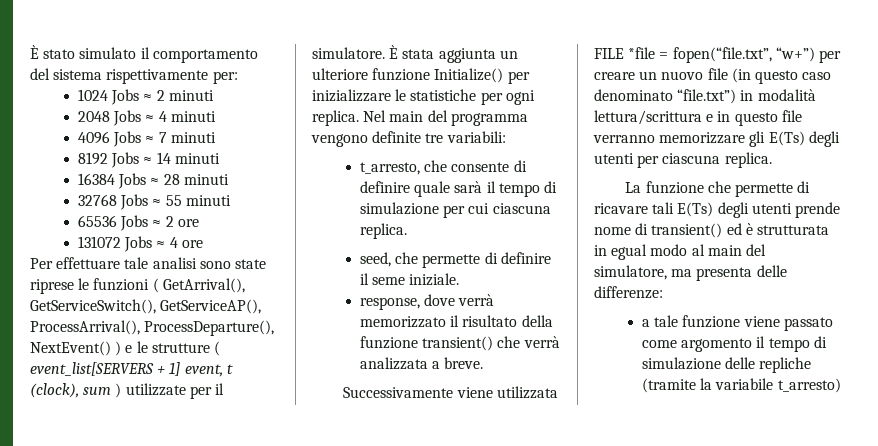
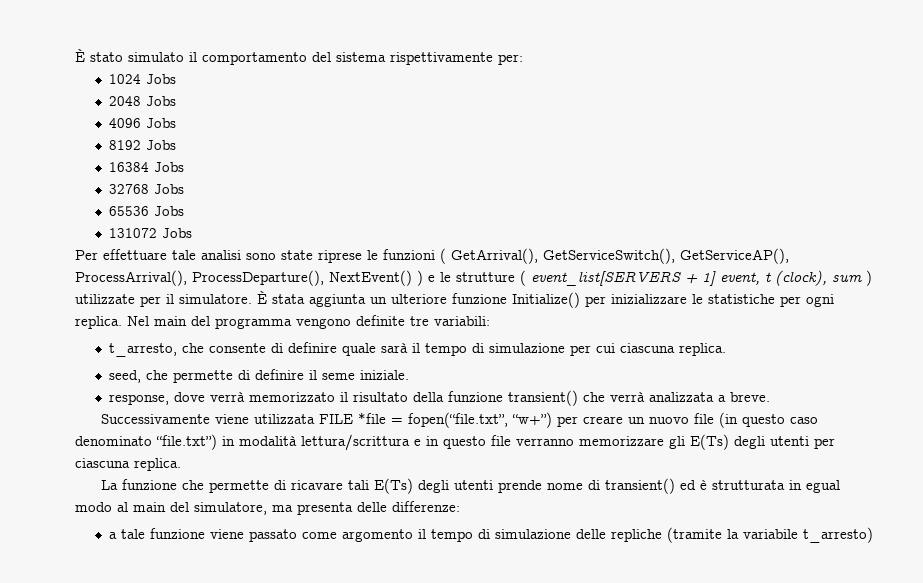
[143,90,214,101] ≈ 2 minuti -> (177, 79) none
[145,111,216,122] ≈ 4 minuti -> (177, 101) none
[145,132,216,143] ≈ 7 minuti -> (177, 123) none
[143,152,220,164] ≈ 14 minuti -> (177, 145) none
[150,174,229,185] ≈ 28 minuti -> (185, 167) none
[152,195,231,206] ≈ 55 minuti -> (185, 189) none
[152,216,199,227] ≈ 2 ore -> (185, 211) none
[156,237,203,248] ≈ 4 ore -> (193, 233) none

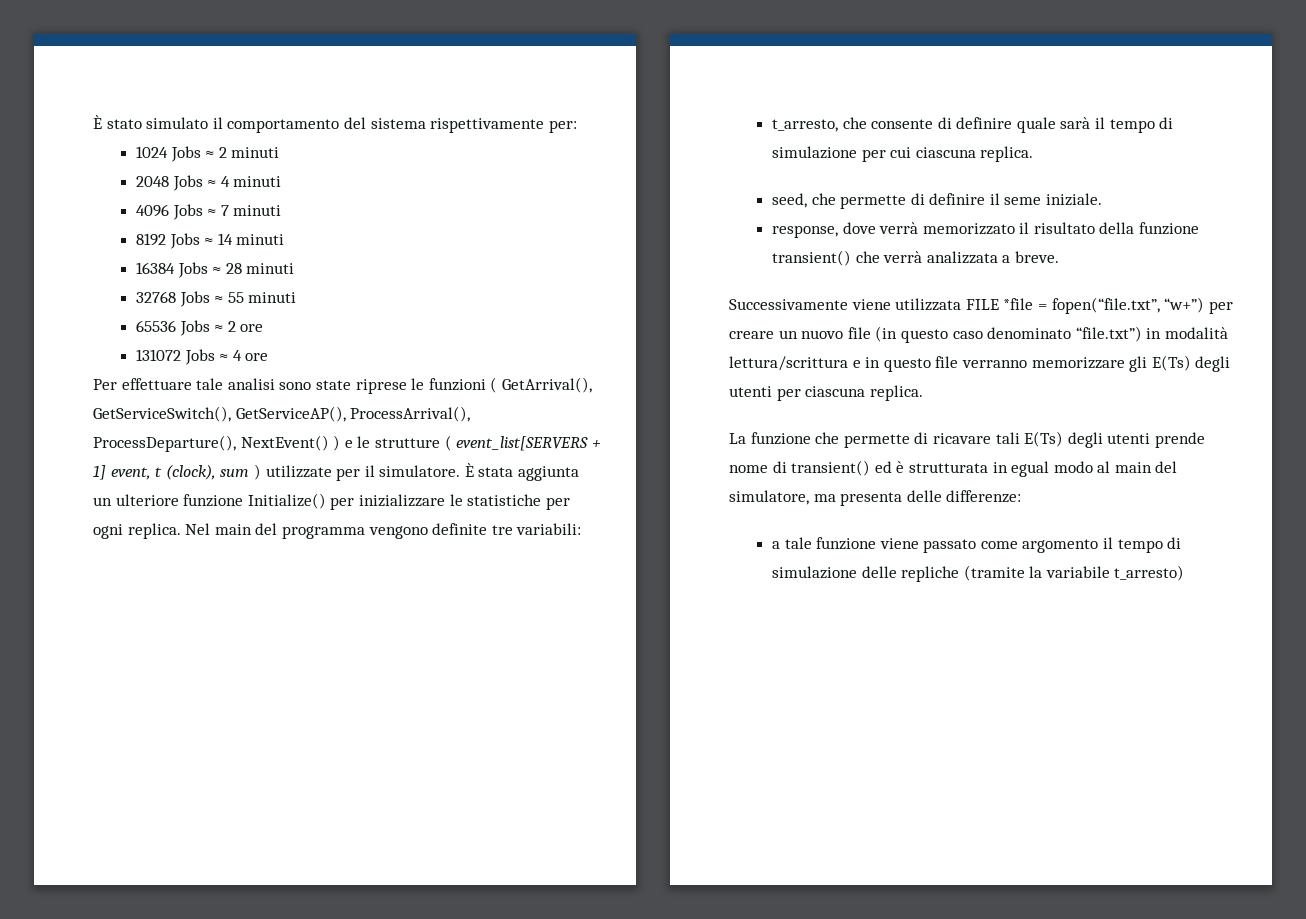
(177, 79) none -> [205,147,280,158] ≈ 2 minuti
(177, 101) none -> [207,176,282,187] ≈ 4 minuti
(177, 123) none -> [207,205,282,216] ≈ 7 minuti
(177, 145) none -> [204,233,285,245] ≈ 14 minuti
(185, 167) none -> [212,263,295,274] ≈ 28 minuti
(185, 189) none -> [214,292,297,303] ≈ 55 minuti
(185, 211) none -> [214,321,264,332] ≈ 2 ore
(193, 233) none -> [219,350,269,361] ≈ 4 ore

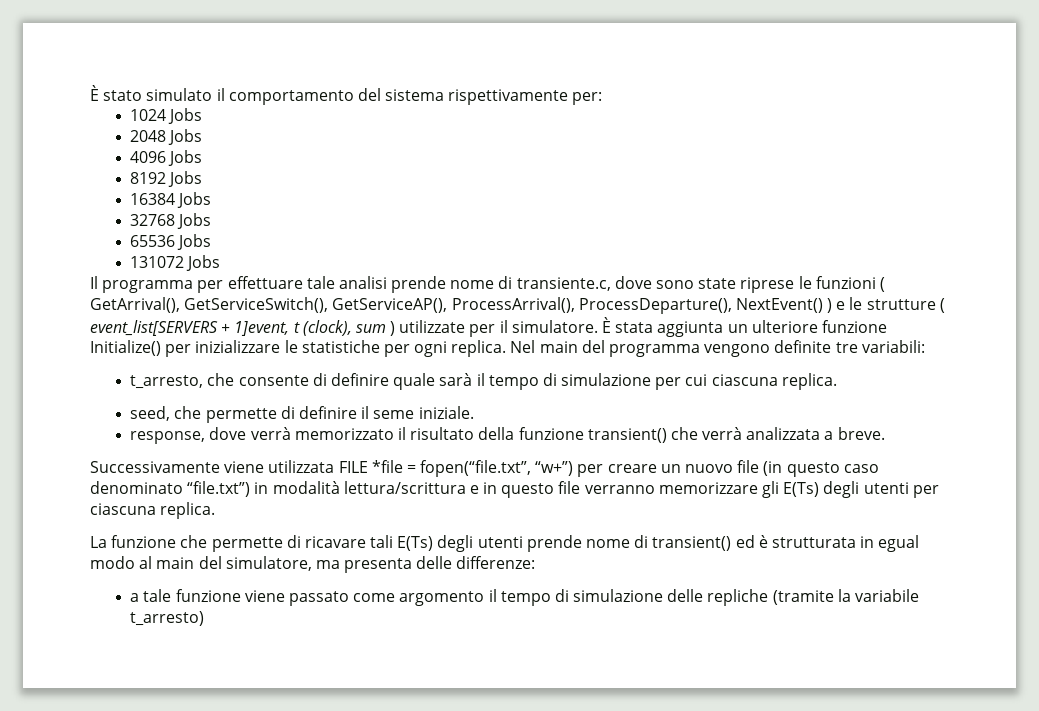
[205,147,280,158] ≈ 2 minuti -> (203, 116) none
[207,176,282,187] ≈ 4 minuti -> (203, 137) none
[207,205,282,216] ≈ 7 minuti -> (203, 158) none
[204,233,285,245] ≈ 14 minuti -> (203, 179) none
[212,263,295,274] ≈ 28 minuti -> (212, 200) none
[214,292,297,303] ≈ 55 minuti -> (212, 221) none
[214,321,264,332] ≈ 2 ore -> (212, 242) none
[219,350,269,361] [93,378,275,390] ≈ 4 ore // Per effettuare tale analisi -> [90,276,652,293] // Il programma per effettuare tale analisi prende nome di transiente.c, dove
[93,465,151,480] 1] event, -> [234,321,290,336] 1]event,

